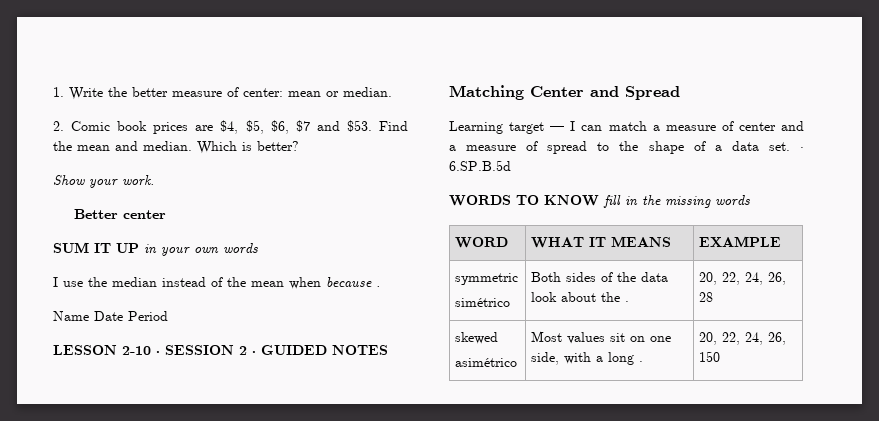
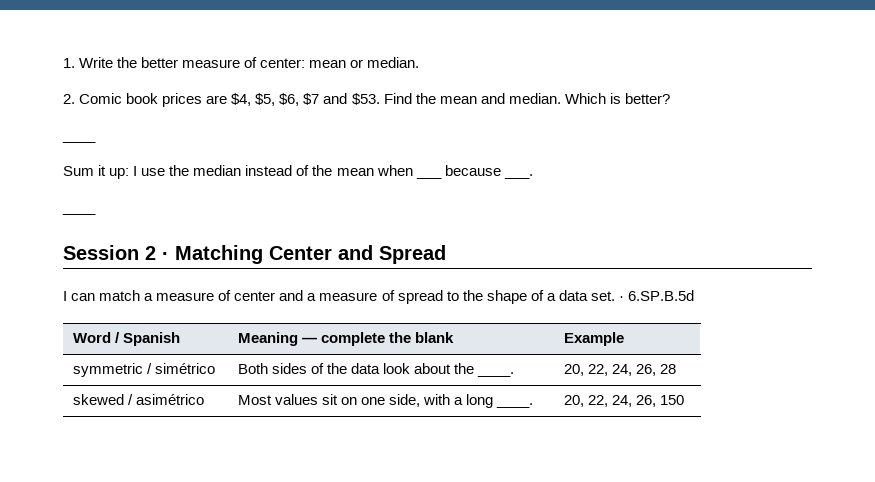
[53,175,154,188] [73,209,166,219] [53,242,258,256] Show your work. // Better center // SUM IT UP in your own words // -> [62,140,96,143] [63,165,130,179] ____ // Sum it up:
[326,277,380,287] [53,311,168,321] [53,345,388,355] because . // Name Date Period // LESSON 2-10 · SESSION 2 · GUIDED NOTES // -> [415,176,442,179] [444,165,533,179] [62,212,96,215] [63,245,169,260] ___ because ___. // ____ // Session 2 ·
[449,121,565,134] Learning target — -> (446, 254) none
[449,195,750,208] [455,237,509,248] [531,236,672,248] [699,236,782,247] // WORDS TO KNOW fill in the missing words // WORD | WHAT IT MEANS | EXAMPLE -> [72,332,180,346] [237,332,454,346] [563,332,624,346] // Word / Spanish | Meaning — complete the blank | Example
(519, 279) // -> [146,363,152,374] /
[625,301,630,302] . -> [477,372,515,377] ____.
(499, 338) // -> [127,394,133,405] /
[639,361,644,362] . -> [496,403,534,408] ____.

